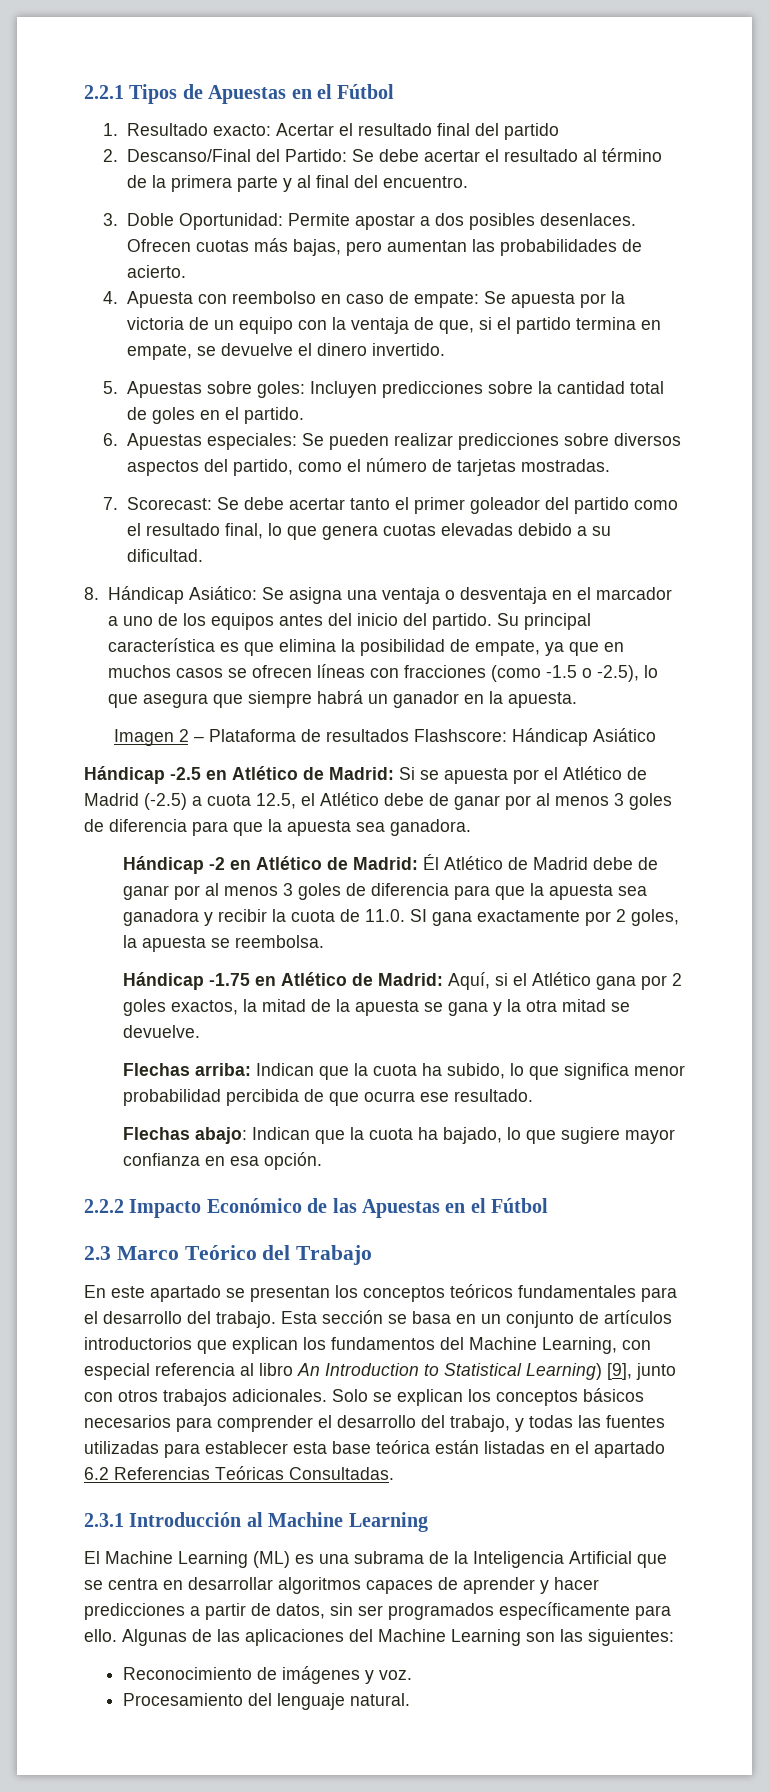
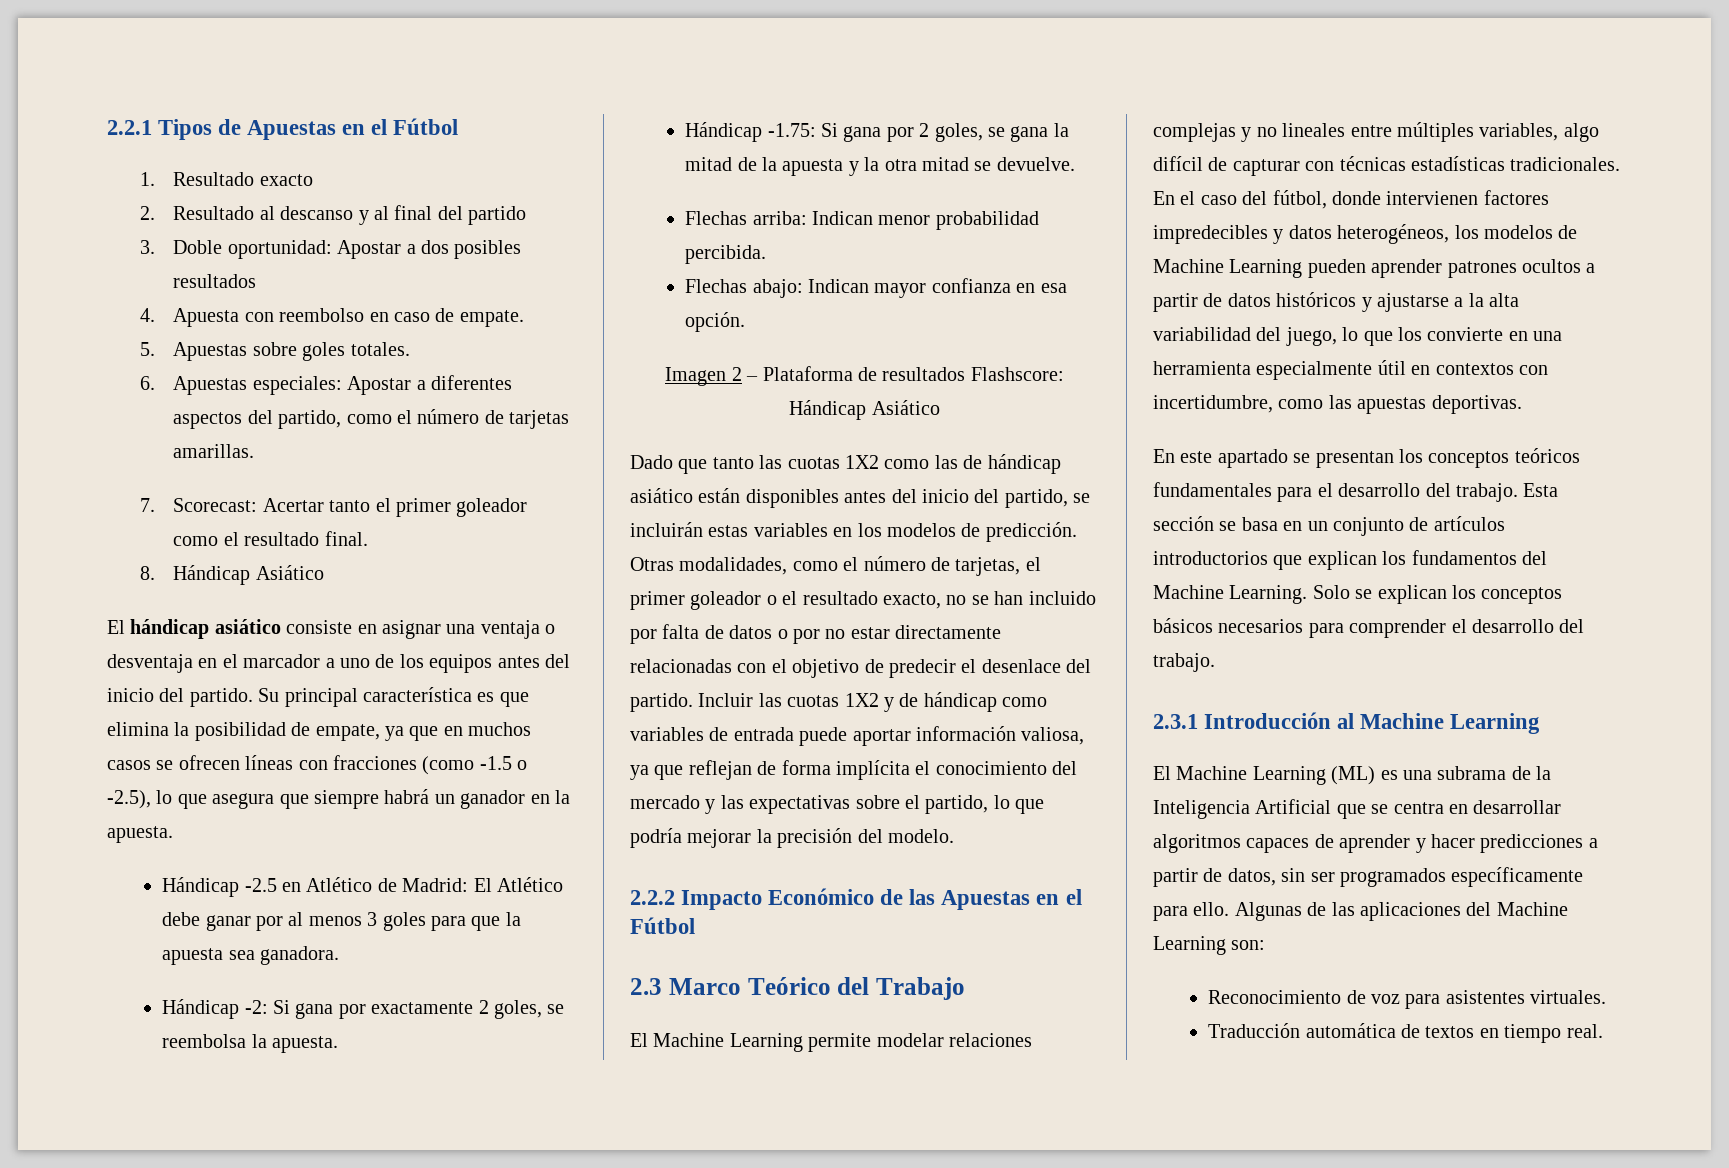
[213,123,560,140] [103,148,663,162] [127,175,469,192] [103,213,637,230] [127,238,643,256] [127,265,187,278] exacto: Acertar el resultado final del partido // 2. Descanso/Final del Partido: Se debe acertar el resultado al término de la primera parte y al final del encuentro. // 3. Doble Oportunidad: Permite apostar a dos posibles desenlaces. Ofrecen cuotas más bajas, pero aumentan las probabilidades de acierto. -> [259,174,313,186] [140,205,527,225] [140,240,522,259] [173,274,257,288] exacto // 2. Resultado al descanso y al final del partido // 3. Doble oportunidad: Apostar a dos posibles resultados
[414,291,626,308] [127,317,662,334] [127,343,446,360] [103,381,665,398] [127,407,305,424] [103,433,682,450] empate: Se apuesta por la victoria de un equipo con la ventaja de que, si el partido termina en empate, se devuelve el dinero invertido. // 5. Apuestas sobre goles: Incluyen predicciones sobre la cantidad total de goles en el partido. // 6. Apuestas especiales: Se pueden realizar predicciones sobre diversos -> [459,310,524,327] [140,342,410,361] [140,375,512,395] empate. // 5. Apuestas sobre goles totales. // 6. Apuestas especiales: Apostar a diferentes
[521,459,611,472] mostradas. -> [173,444,255,458] amarillas.
[217,497,346,510] Se debe acertar -> [262,498,324,512] Acertar
[545,497,630,514] del partido -> (528, 507) none
[225,523,612,540] [127,549,204,562] [84,586,342,604] final, lo que genera cuotas elevadas debido a su dificultad. // 8. Hándicap Asiático: Se asigna -> [324,531,368,546] [140,565,324,585] [107,619,441,639] final. // 8. Hándicap Asiático // El hándicap asiático consiste en asignar
(577, 700) none -> [162,877,563,897] [162,912,521,931] [162,946,339,965] [162,999,565,1019] [162,1034,338,1053] [685,122,1069,142] [685,157,1075,176] [685,211,1039,230] [685,245,767,264] [685,278,1067,298] [685,312,746,332] // Hándicap -2.5 en Atlético de Madrid: El Atlético debe ganar por al menos 3 goles para que la apuesta sea ganadora. // Hándicap -2: Si gana por exactamente 2 goles, se reembolsa la apuesta. // Hándicap -1.75: Si gana por 2 goles, se gana la mitad de la apuesta y la otra mitad se devuelve. // Flechas arriba: Indican menor probabilidad percibida. // Flechas abajo: Indican mayor confianza en esa opción.
[84,766,647,784] [84,792,672,810] [84,819,471,836] [122,854,658,874] [122,883,647,900] [122,909,679,926] [122,935,324,952] [122,972,682,990] [122,999,630,1016] [122,1025,200,1038] [122,1063,685,1080] [122,1089,533,1106] [122,1127,675,1144] [122,1152,322,1170] Hándicap -2.5 en Atlético de Madrid: Si se apuesta por el Atlético de Madrid (-2.5) a cuota 12.5, el Atlético debe de ganar por al menos 3 goles de diferencia para que la apuesta sea ganadora. // Hándicap -2 en Atlético de Madrid: Él Atlético de Madrid debe de ganar por al menos 3 goles de diferencia para que la apuesta sea ganadora y recibir la cuota de 11.0. SI gana exactamente por 2 goles, la apuesta se reembolsa. // Hándicap -1.75 en Atlético de Madrid: Aquí, si el Atlético gana por 2 goles exactos, la mitad de la apuesta se gana y la otra mitad se devuelve. // Flechas arriba: Indican que la cuota ha subido, lo que significa menor probabilidad percibida de que ocurra ese resultado. // Flechas abajo: Indican que la cuota ha bajado, lo que sugiere mayor confianza en esa opción. -> [630,454,1061,474] [630,488,1091,508] [630,522,1077,542] [630,556,1041,576] [630,591,1096,610] [630,624,1002,644] [630,659,1092,678] [630,692,1048,712] [630,726,1085,746] [630,760,1078,780] [630,795,1045,814] [630,828,954,848] Dado que tanto las cuotas 1X2 como las de hándicap asiático están disponibles antes del inicio del partido, se incluirán estas variables en los modelos de predicción. Otras modalidades, como el número de tarjetas, el primer goleador o el resultado exacto, no se han incluido por falta de datos o por no estar directamente relacionadas con el objetivo de predecir el desenlace del partido. Incluir las cuotas 1X2 y de hándicap como variables de entrada puede aportar información valiosa, ya que reflejan de forma implícita el conocimiento del mercado y las expectativas sobre el partido, lo que podría mejorar la precisión del modelo.
(373, 1255) none -> [630,1033,1032,1052] [1153,122,1599,142] [1153,156,1621,176] [1153,190,1549,209] [1153,224,1578,244] [1153,259,1596,278] [1153,292,1520,312] [1153,327,1563,346] [1153,360,1548,380] [1153,395,1522,414] // El Machine Learning permite modelar relaciones complejas y no lineales entre múltiples variables, algo difícil de capturar con técnicas estadísticas tradicionales. En el caso del fútbol, donde intervienen factores impredecibles y datos heterogéneos, los modelos de Machine Learning pueden aprender patrones ocultos a partir de datos históricos y ajustarse a la alta variabilidad del juego, lo que los convierte en una herramienta especialmente útil en contextos con incertidumbre, como las apuestas deportivas.
[542,1337,651,1354] [84,1363,676,1380] [84,1389,327,1406] Learning, con especial referencia al libro An Introduction to Statistical Learning) [9], junto con otros trabajos adicionales. -> [1229,585,1308,604] Learning.
[450,1415,665,1432] [84,1440,665,1458] [84,1466,394,1480] trabajo, y todas las fuentes utilizadas para establecer esta base teórica están listadas en el apartado 6.2 Referencias Teóricas Consultadas. -> [1153,653,1215,672] trabajo.
[526,1629,674,1646] son las siguientes: -> [1231,940,1266,950] son:
[281,1666,412,1684] [122,1693,410,1710] imágenes y voz. // Procesamiento del lenguaje natural. -> [1370,990,1607,1009] [1208,1023,1603,1043] voz para asistentes virtuales. // Traducción automática de textos en tiempo real.

